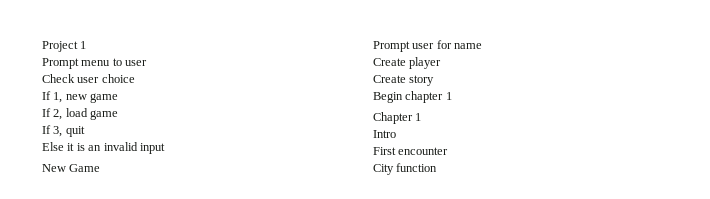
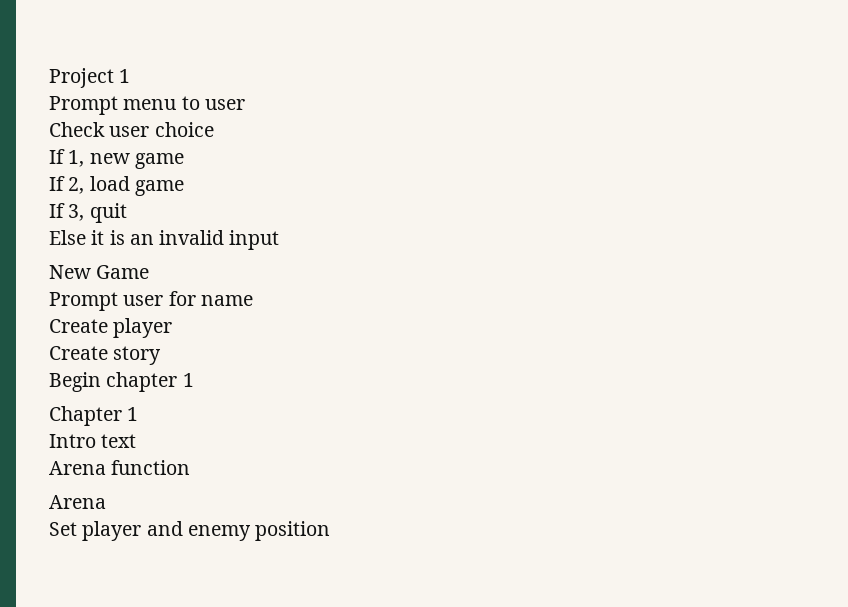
[373,147,449,155] [373,163,438,175] // First encounter // City function -> [101,434,137,448] [49,460,191,475] [49,495,106,509] [49,521,331,541] text // Arena function // Arena // Set player and enemy position

